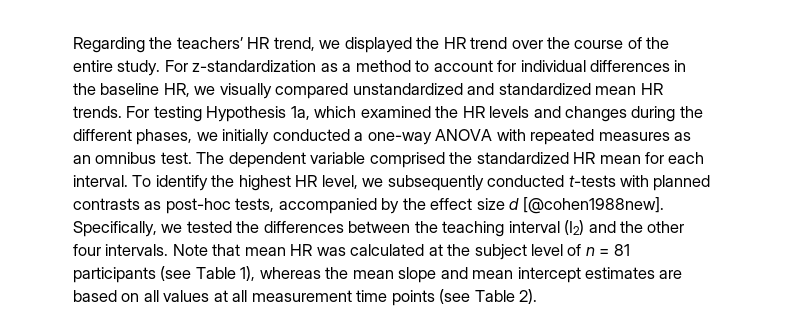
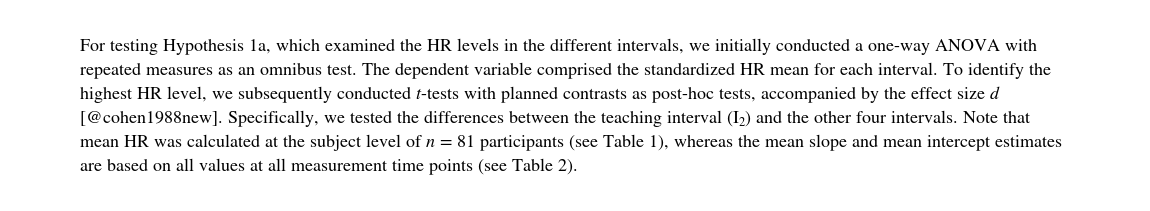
[73,37,670,53] [73,60,687,76] [73,83,663,99] [73,106,122,118] Regarding the teachers’ HR trend, we displayed the HR trend over the course of the entire study. For z-standardization as a method to account for individual differences in the baseline HR, we visually compared unstandardized and standardized mean HR trends. -> (80, 45) none
[533,106,676,122] and changes during -> [504,39,518,51] in
[136,129,193,145] phases, -> [617,38,684,54] intervals,

